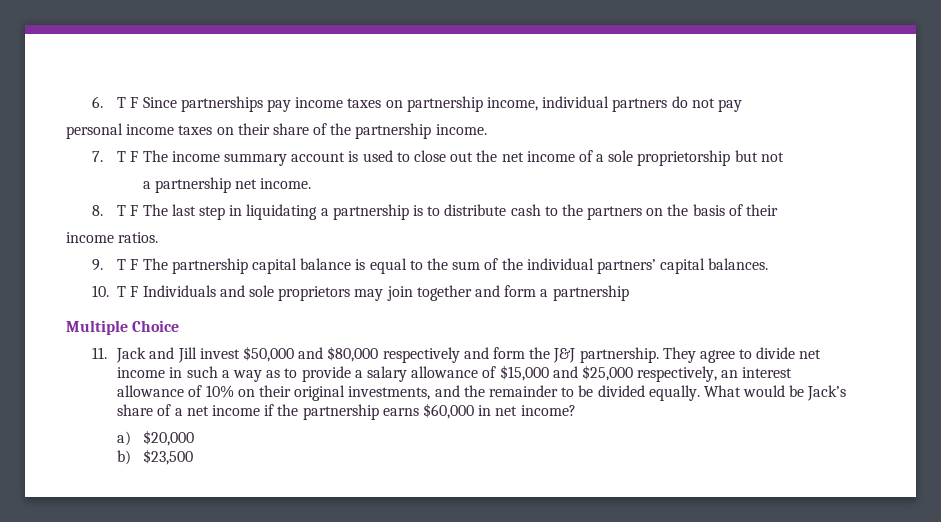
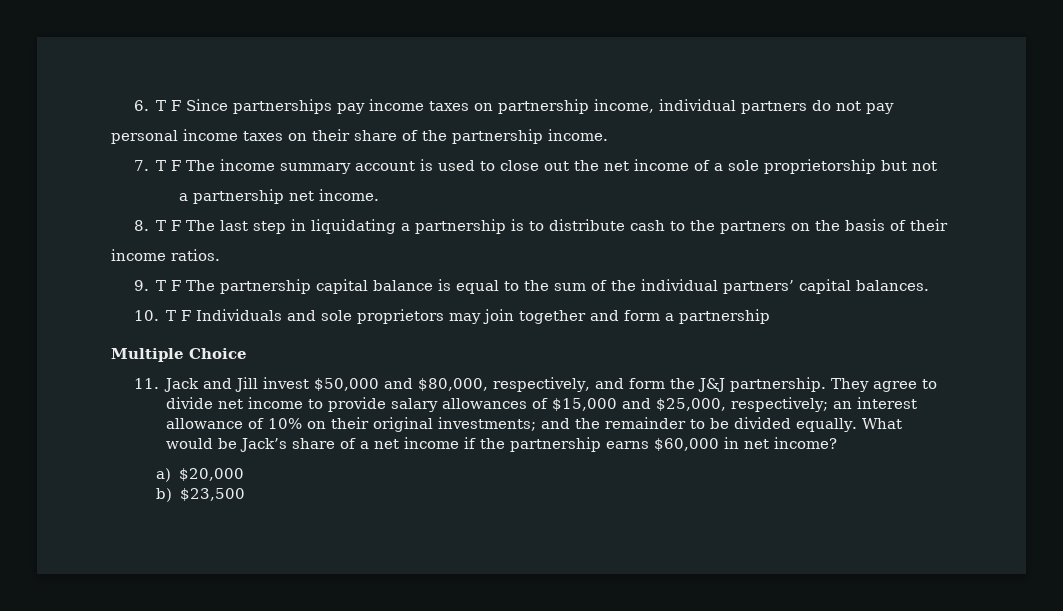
[327,346,460,363] $80,000 respectively -> [418,377,591,392] $80,000, respectively,
[169,366,479,382] in such a way as to provide a salary allowance -> [308,397,528,412] to provide salary allowances
[581,365,718,382] $25,000 respectively, -> [656,397,829,412] $25,000, respectively;
[348,386,431,400] investments, -> [438,417,537,431] investments;

